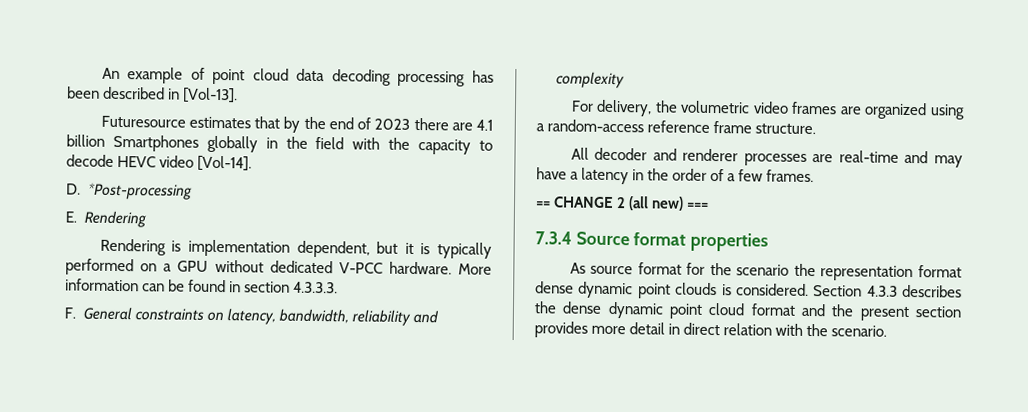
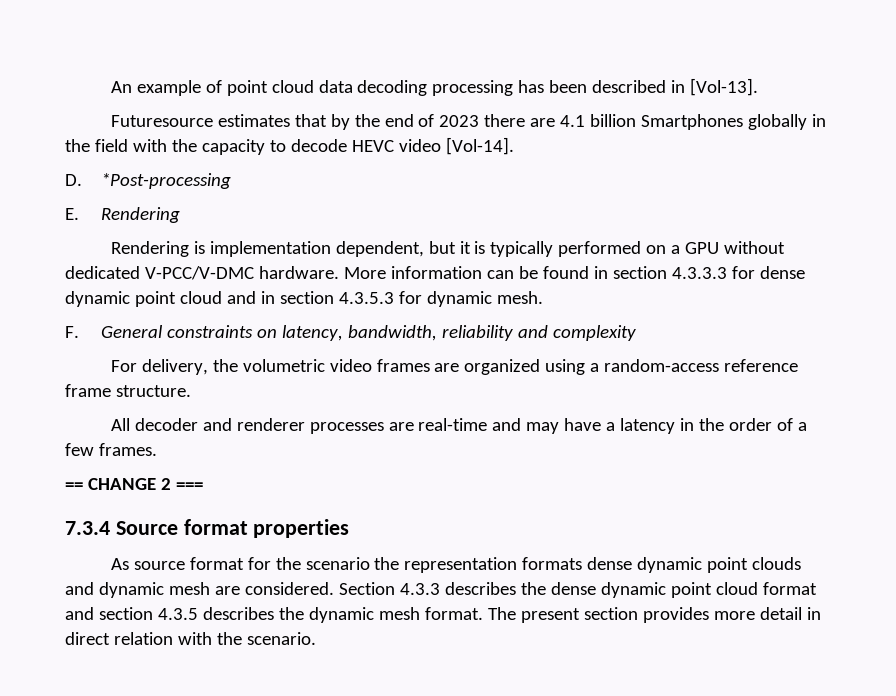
[338,262,383,274] V-PCC -> [144,266,254,280] V-PCC/V-DMC
[293,281,339,294] 4.3.3.3. -> [671,266,805,279] [65,291,543,307] 4.3.3.3 for dense dynamic point cloud and in section 4.3.5.3 for dynamic mesh.
[628,196,685,211] (all new) -> (171, 484) none
[918,265,962,278] format -> [522,557,583,570] formats
[721,284,732,296] is -> [65,582,240,598] and dynamic mesh are
[831,304,855,317] the -> [98,607,516,623] section 4.3.5 describes the dynamic mesh format. The

